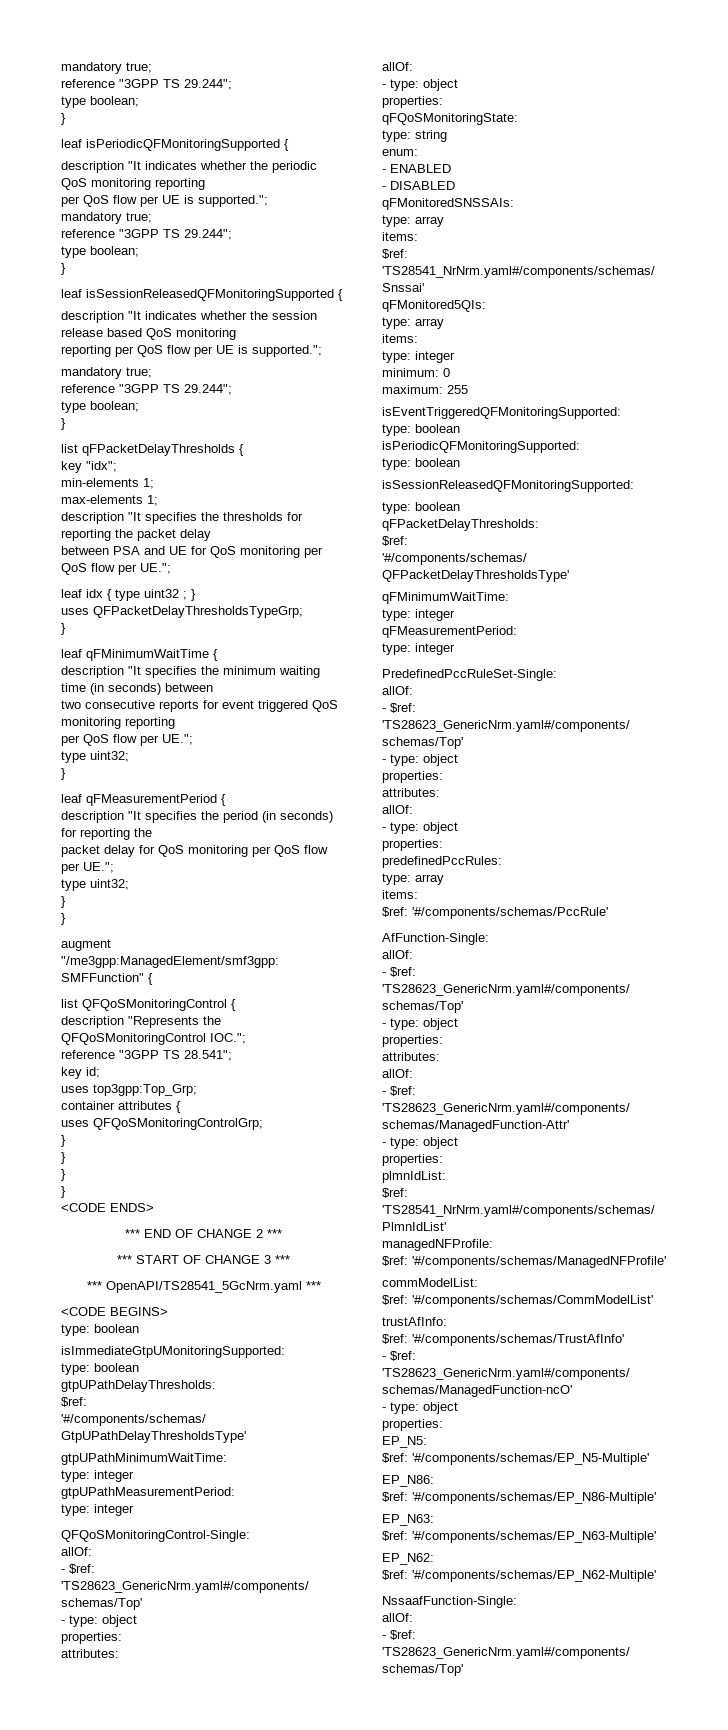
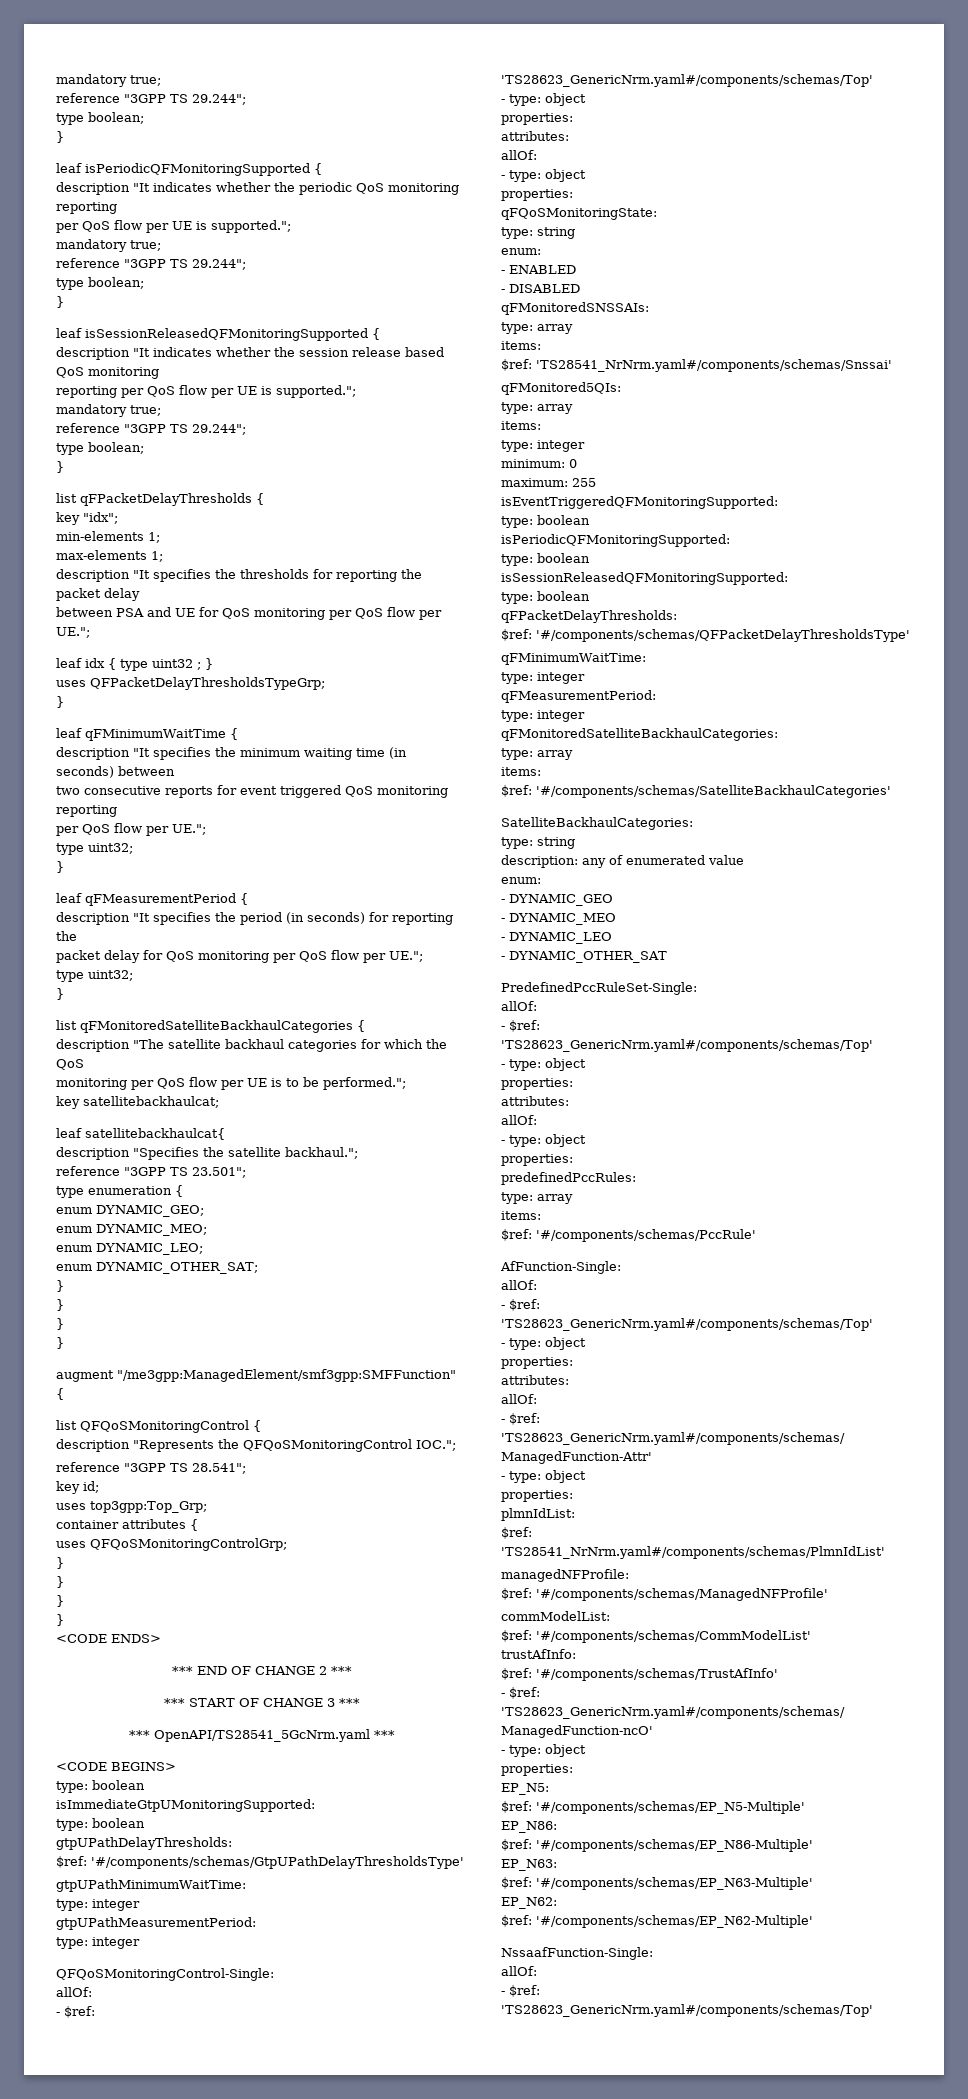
(66, 902) none -> [56,1020,365,1033] [56,1039,447,1052] [56,1059,84,1070] [56,1077,406,1090] [56,1096,219,1109] [56,1128,225,1140] [56,1147,358,1160] [56,1166,246,1178] [56,1185,183,1198] [56,1205,204,1217] [56,1224,207,1236] [56,1243,203,1255] [56,1262,258,1274] [56,1280,64,1292] [56,1299,64,1311] [56,1318,64,1330] // list qFMonitoredSatelliteBackhaulCategories { // description "The satellite backhaul categories for which the QoS // monitoring per QoS flow per UE is to be performed."; // key satellitebackhaulcat; // leaf satellitebackhaulcat{ // description "Specifies the satellite backhaul."; // reference "3GPP TS 23.501"; // type enumeration { // enum DYNAMIC_GEO; // enum DYNAMIC_MEO; // enum DYNAMIC_LEO; // enum DYNAMIC_OTHER_SAT; // } // } // }
(455, 649) none -> [501,728,778,741] [501,748,573,760] [501,767,541,776] [501,785,891,798] [501,817,693,830] [501,837,575,849] [501,855,744,868] [501,877,541,884] [501,894,613,906] [501,913,616,925] [501,932,612,944] [501,951,667,963] // qFMonitoredSatelliteBackhaulCategories: // type: array // items: // $ref: '#/components/schemas/SatelliteBackhaulCategories' // SatelliteBackhaulCategories: // type: string // description: any of enumerated value // enum: // - DYNAMIC_GEO // - DYNAMIC_MEO // - DYNAMIC_LEO // - DYNAMIC_OTHER_SAT

